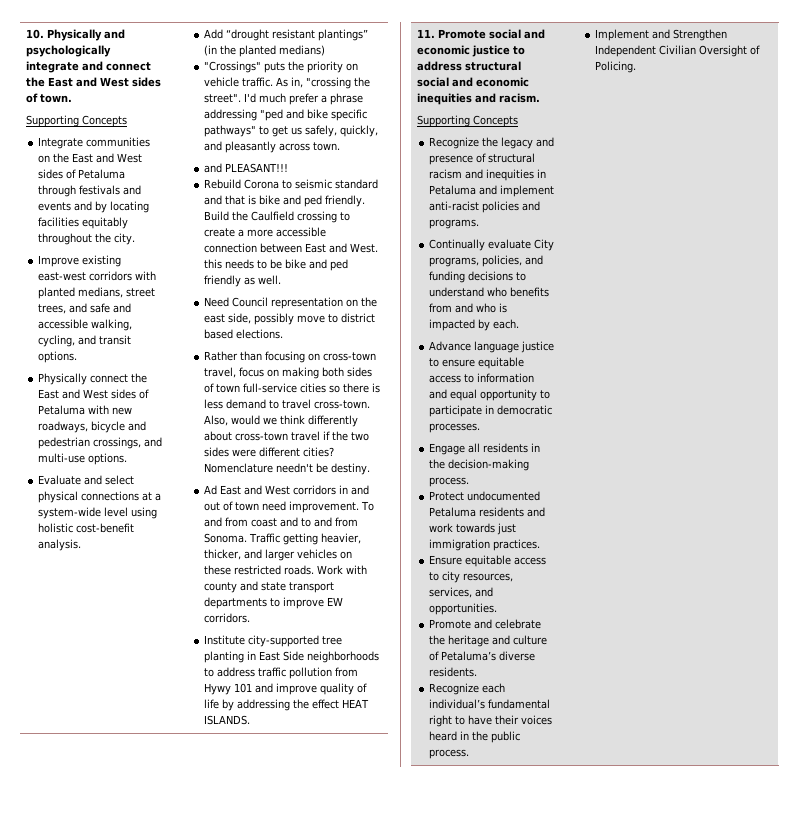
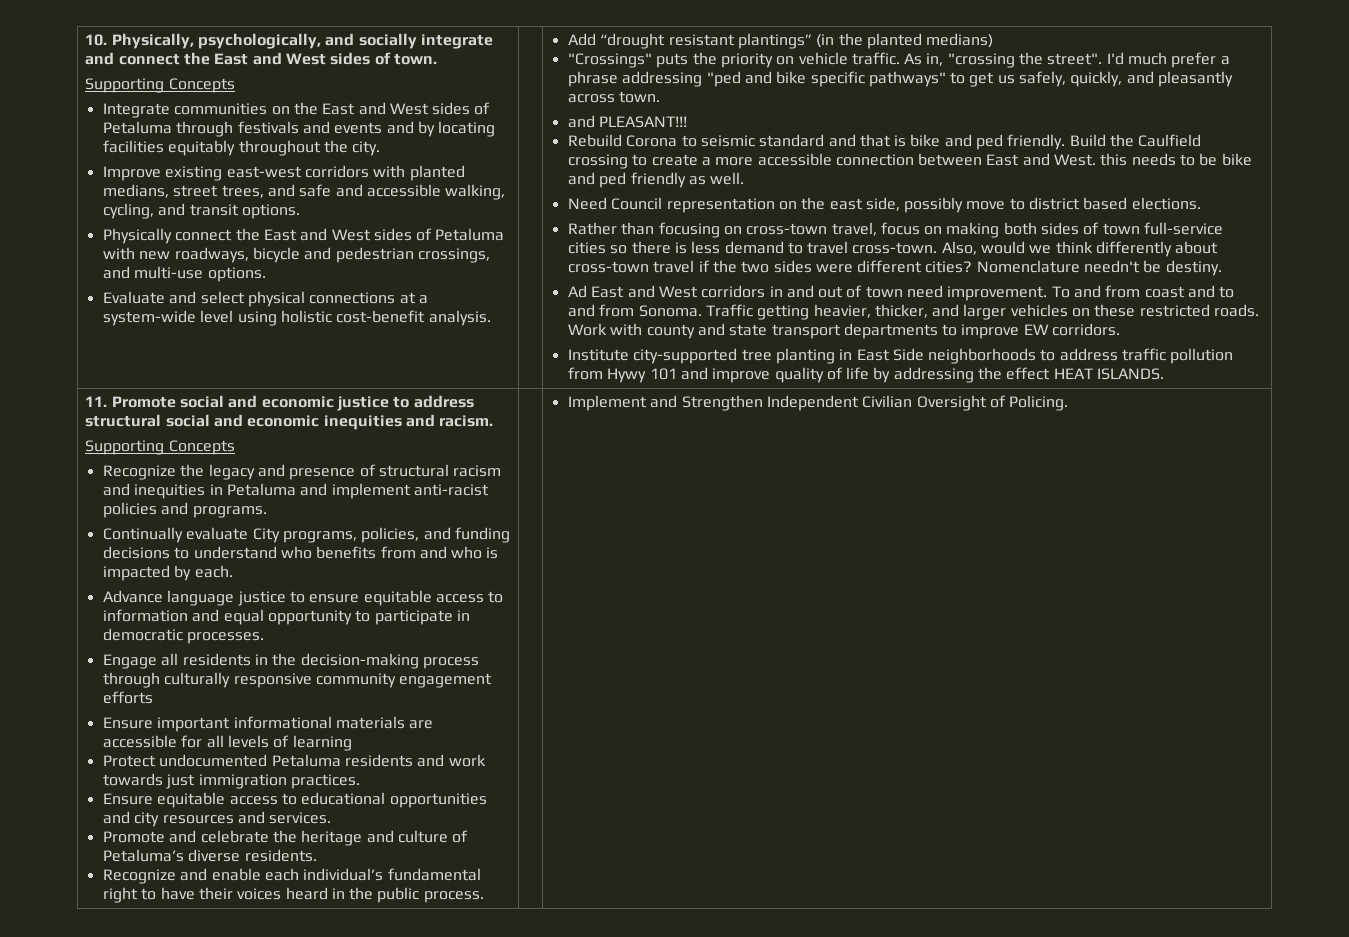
[47,29,126,41] [26,45,112,57] Physically and psychologically -> [111,33,417,49] Physically, psychologically, and socially
[429,477,470,487] process. -> [422,657,479,669] [102,672,493,688] [102,691,153,704] [102,716,434,732] [102,735,352,751] process through culturally responsive community engagement efforts // Ensure important informational materials are accessible for all levels of learning
[442,571,514,583] [429,587,494,598] [429,603,498,615] city resources, services, and opportunities. -> [301,792,487,808] [102,811,332,827] educational opportunities and city resources and services.
(480, 689) none -> [180,868,261,881] and enable

